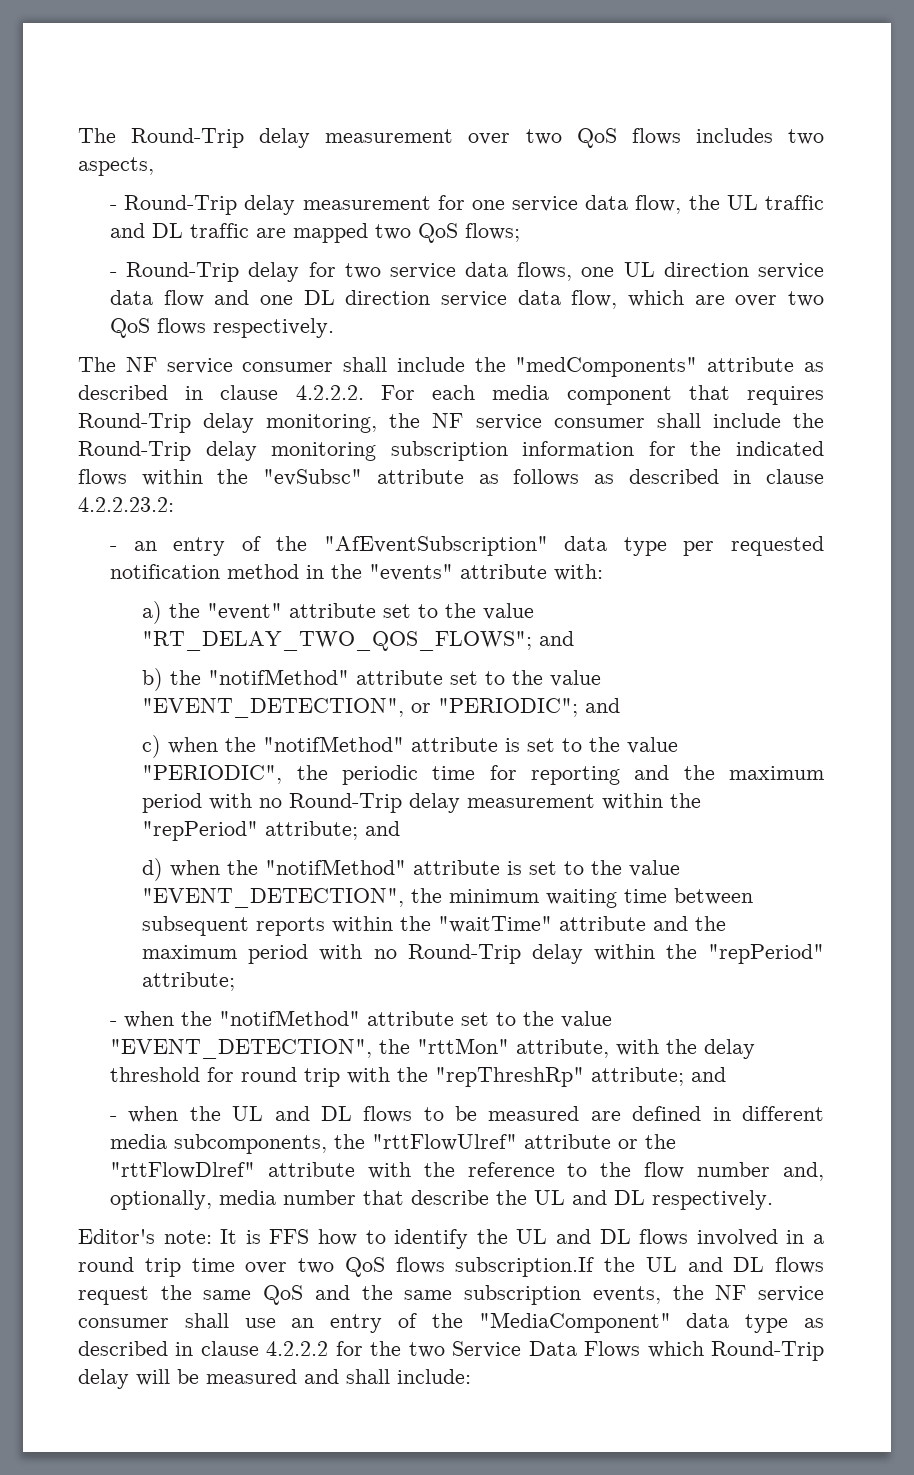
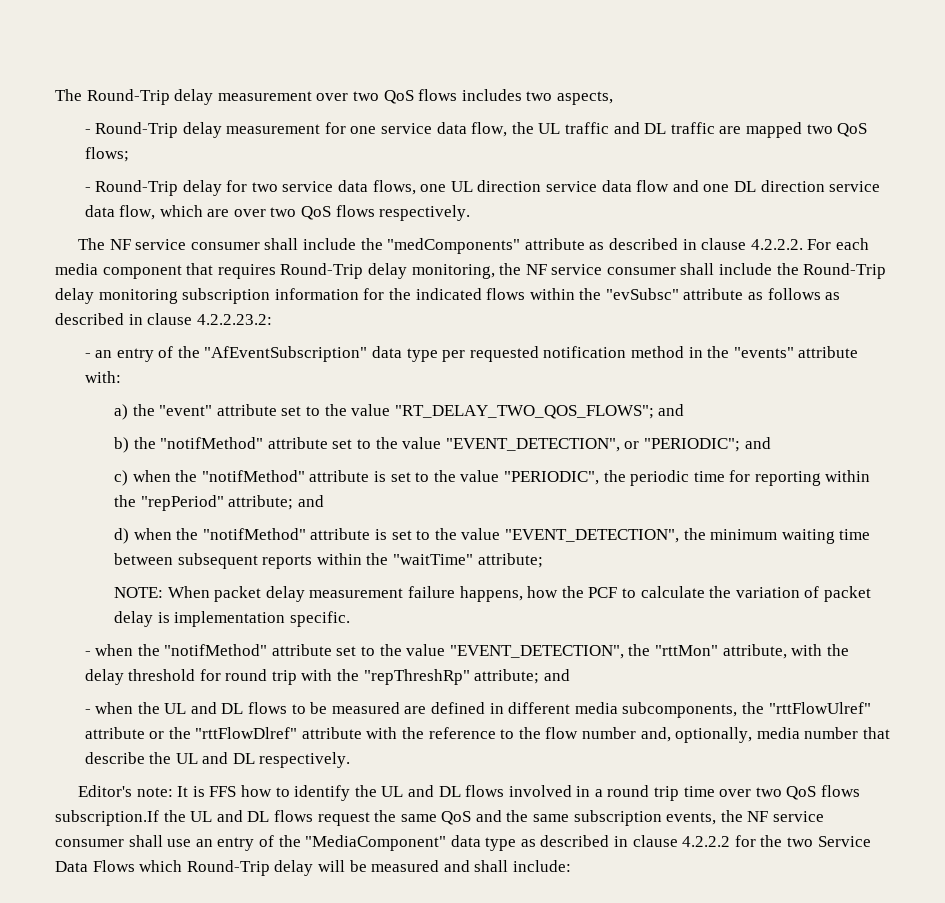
[634,765,824,780] [142,793,596,813] and the maximum period with no Round-Trip delay measurement -> (821, 478) none
[559,916,727,931] [142,944,824,964] [142,972,236,991] attribute and the maximum period with no Round-Trip delay within the "repPeriod" attribute; -> [477,553,543,568] [114,586,871,602] [114,611,350,627] attribute; // NOTE: When packet delay measurement failure happens, how the PCF to calculate the variation of packet delay is implementation specific.

